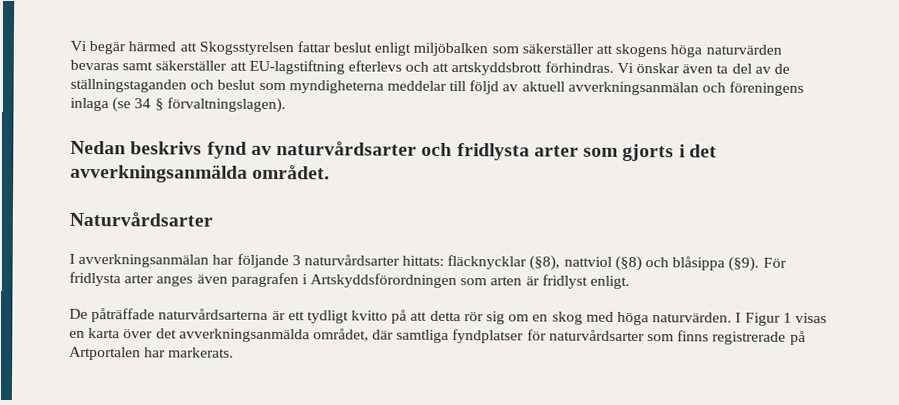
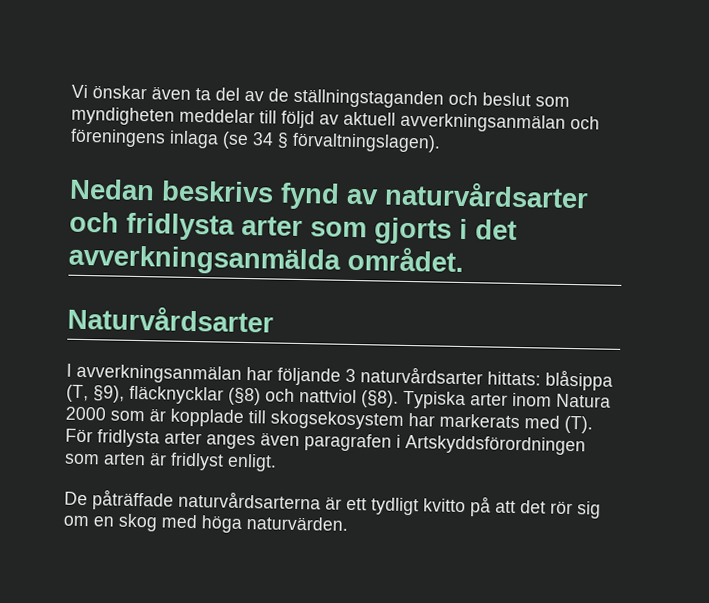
[70,40,782,58] [70,59,634,76] Vi begär härmed att Skogsstyrelsen fattar beslut enligt miljöbalken som säkerställer att skogens höga naturvärden bevaras samt säkerställer att EU-lagstiftning efterlevs och att artskyddsbrott förhindras. Vi -> [71,84,88,99] Vi
[288,80,384,94] myndigheterna -> [71,106,175,126] myndigheten
[447,254,760,272] fläcknycklar (§8), nattviol (§8) och blåsippa (§9). -> [545,369,613,391] [66,384,611,410] [65,406,593,434] blåsippa (T, §9), fläcknycklar (§8) och nattviol (§8). Typiska arter inom Natura 2000 som är kopplade till skogsekosystem har markerats med (T).
[429,310,461,322] detta -> [520,500,546,514] det
[735,312,827,326] [69,327,806,345] [69,346,235,361] I Figur 1 visas en karta över det avverkningsanmälda området, där samtliga fyndplatser för naturvårdsarter som finns registrerade på Artportalen har markerats. -> (348, 523) none

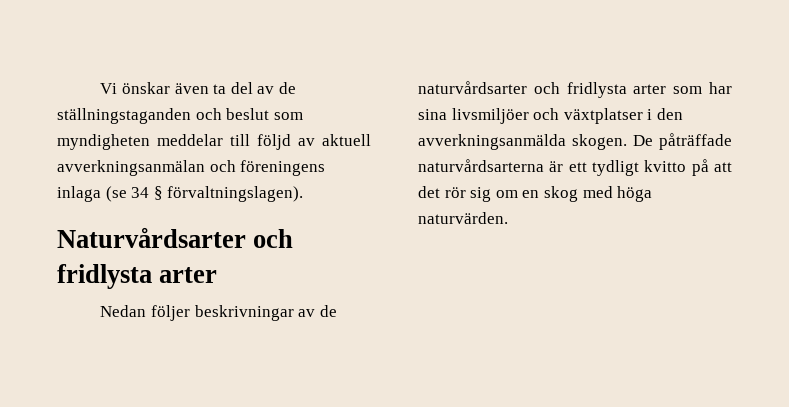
[69,178,379,210] Nedan beskrivs fynd av -> [57,227,294,248] [57,264,218,289] [100,305,337,321] Naturvårdsarter och fridlysta arter // Nedan följer beskrivningar av de
[374,217,517,245] [68,244,464,276] [67,305,274,333] [66,363,613,391] [66,384,611,410] [65,406,593,434] [65,428,586,456] [64,452,277,472] gjorts i det avverkningsanmälda området. // Naturvårdsarter // I avverkningsanmälan har följande 3 naturvårdsarter hittats: blåsippa (T, §9), fläcknycklar (§8) och nattviol (§8). Typiska arter inom Natura 2000 som är kopplade till skogsekosystem har markerats med (T). För fridlysta arter anges även paragrafen i Artskyddsförordningen som arten är fridlyst enligt. // -> [709,82,732,94] [418,108,683,124] [418,134,627,150] har sina livsmiljöer och växtplatser i den avverkningsanmälda skogen.

